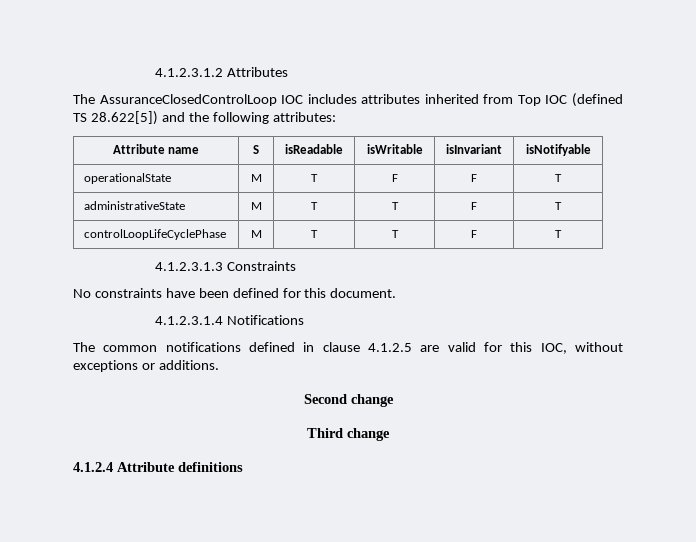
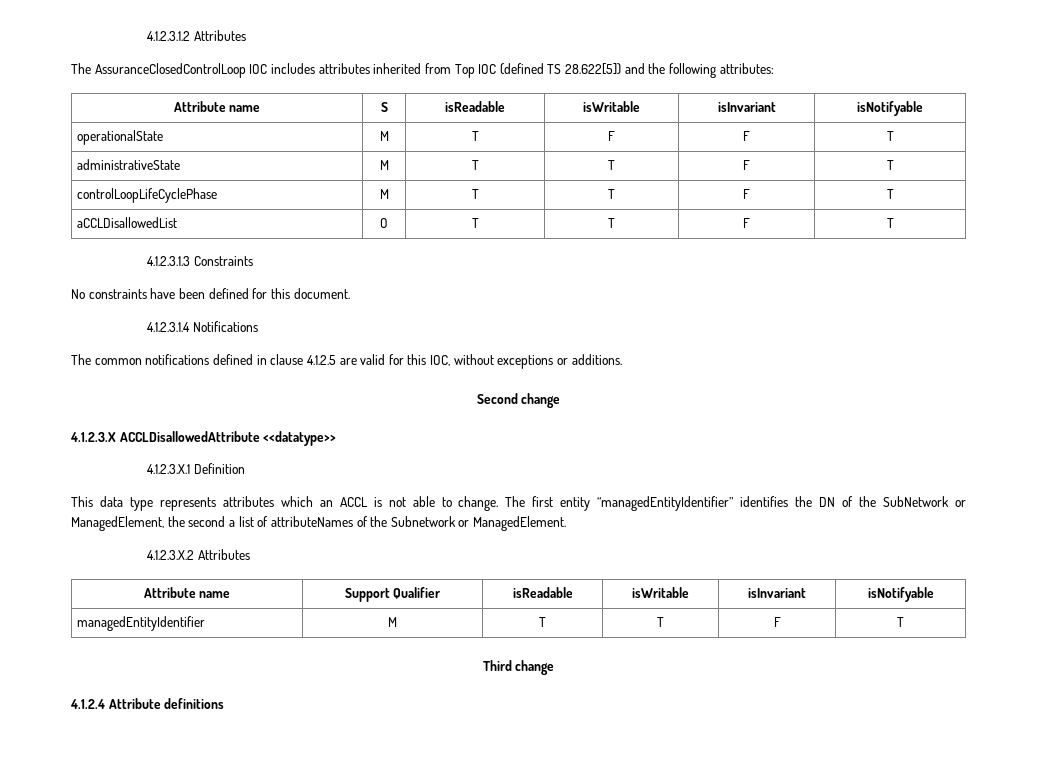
(562, 234) none -> [77,217,178,228] [380,218,388,228] [471,218,479,228] [608,218,615,228] [743,218,750,228] [886,218,894,228] // aCCLDisallowedList | O | T | T | F | T
(394, 400) none -> [70,431,337,446] [146,463,245,474] [71,496,966,511] [71,516,567,531] [146,549,250,560] [143,587,231,598] [344,587,442,602] [512,587,573,598] [632,587,689,598] [748,588,806,598] [867,587,934,602] [77,616,206,631] [387,617,397,627] [539,617,546,627] [657,617,664,627] [773,617,781,627] [897,617,904,627] // 4.1.2.3.X ACCLDisallowedAttribute <<datatype>> // 4.1.2.3.X.1 Definition // This data type represents attributes which an ACCL is not able to change. The first entity “managedEntityIdentifier” identifies the DN of the SubNetwork or ManagedElement, the second a list of attributeNames of the Subnetwork or ManagedElement. // 4.1.2.3.X.2 Attributes // Attribute name | Support Qualifier | isReadable | isWritable | isInvariant | isNotifyable // managedEntityIdentifier | M | T | T | F | T

